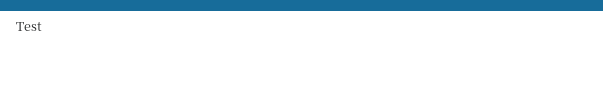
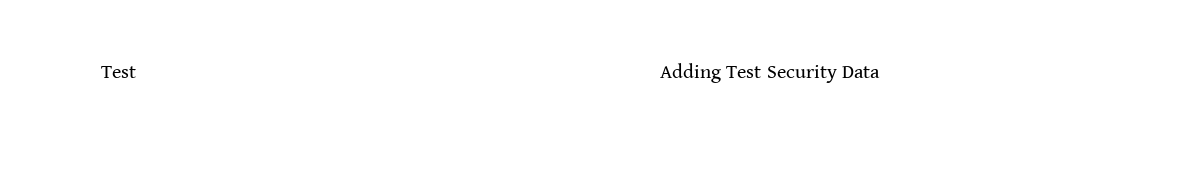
[16,22,42,31] Test -> [101,66,136,78] [660,63,880,83] Test // Adding Test Security Data

